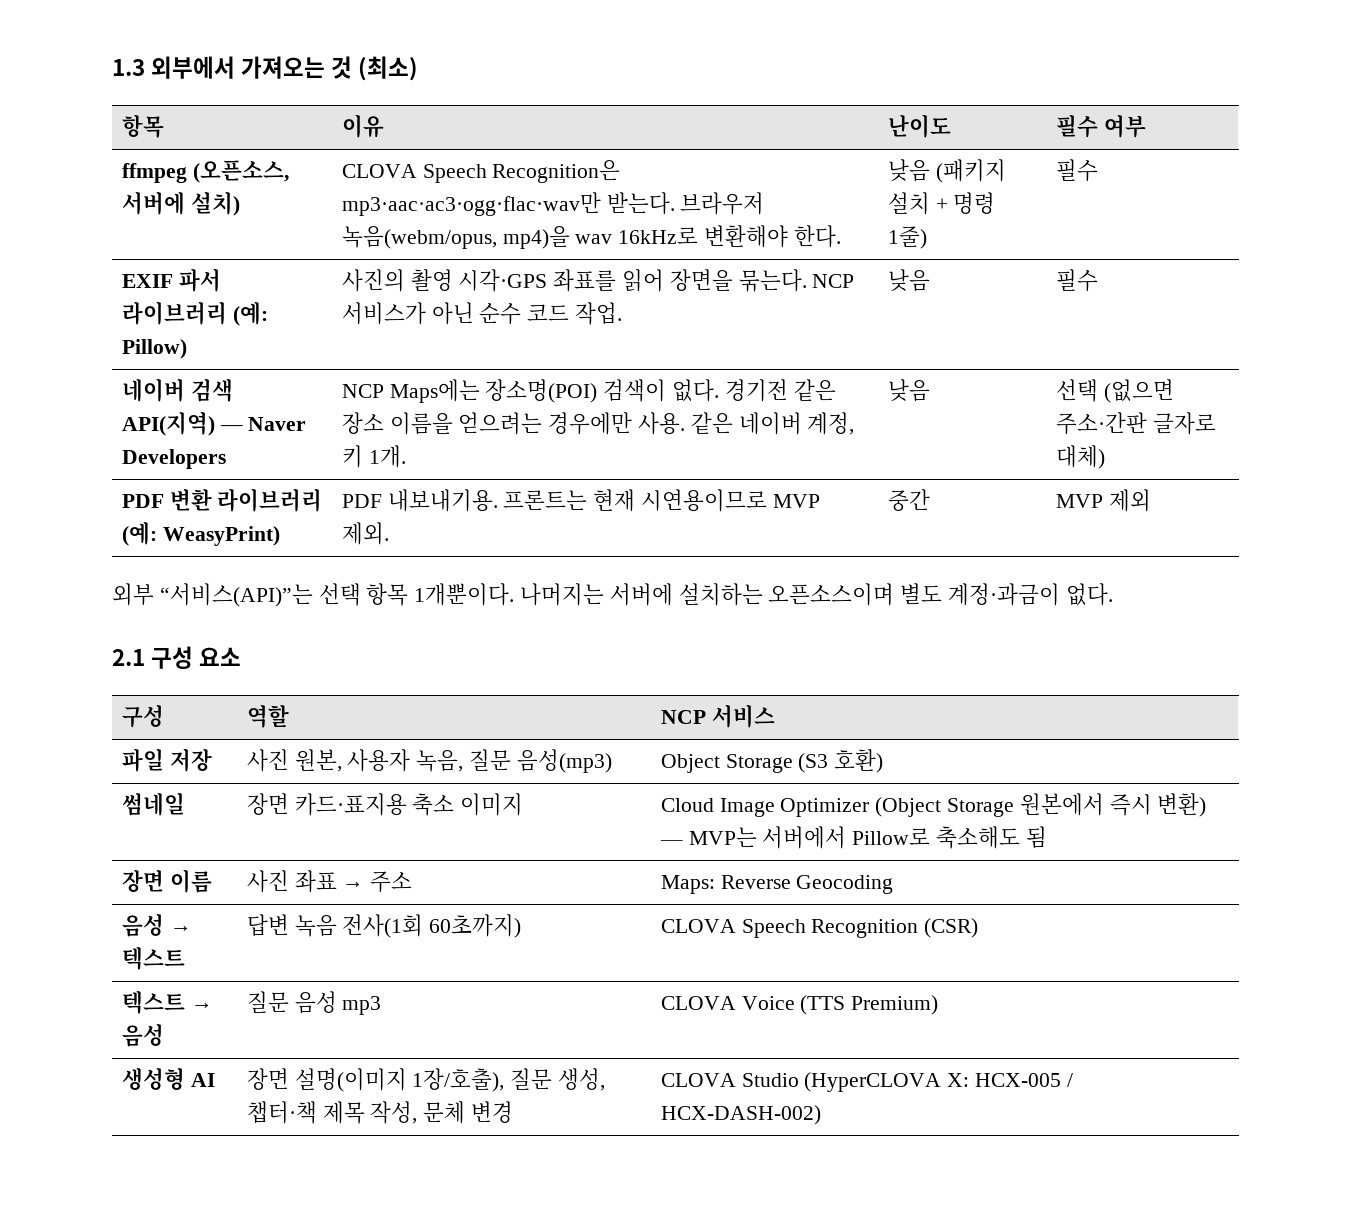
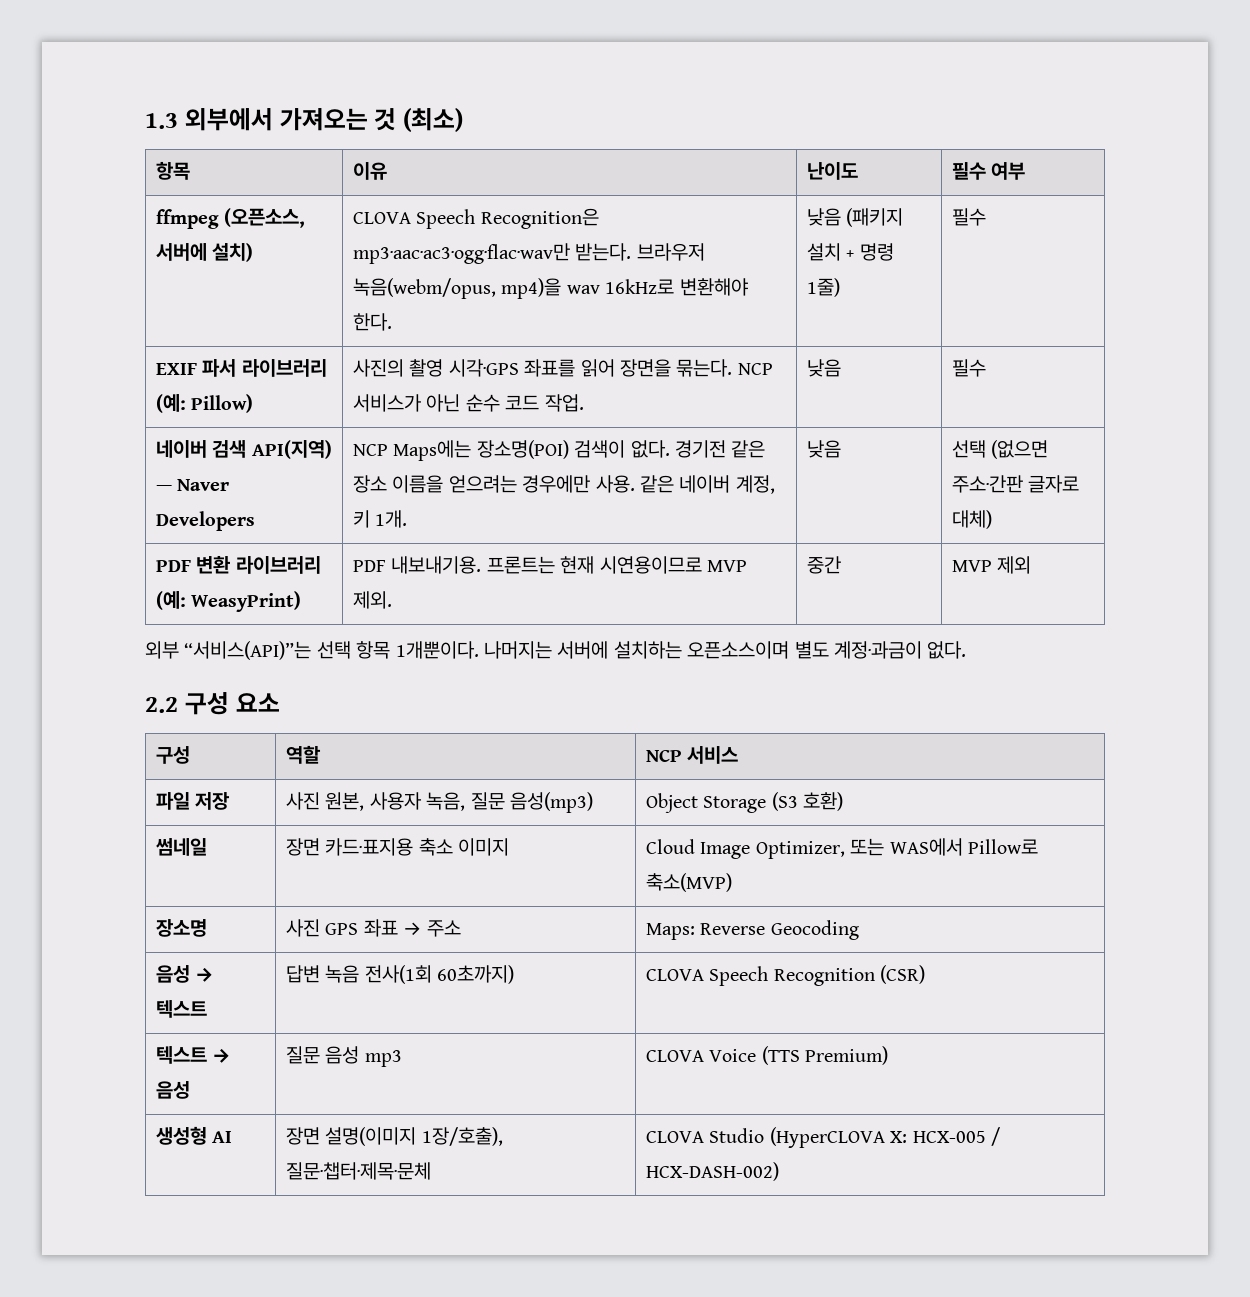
[112,649,145,666] 2.1 -> [145,697,178,713] 2.2
[780,793,1207,817] [659,826,1047,849] [121,869,212,893] [246,870,289,893] Optimizer (Object Storage 원본에서 즉시 변환) — MVP는 서버에서 Pillow로 축소해도 됨 // 장면 이름 | 사진 -> [755,838,1038,859] [645,873,732,892] [155,919,207,937] [285,919,359,937] Optimizer, 또는 WAS에서 Pillow로 축소(MVP) // 장소명 | 사진 GPS
[510,1068,606,1091] [246,1101,514,1124] 질문 생성, 챕터·책 제목 작성, 문체 변경 -> [285,1162,431,1180] 질문·챕터·제목·문체

